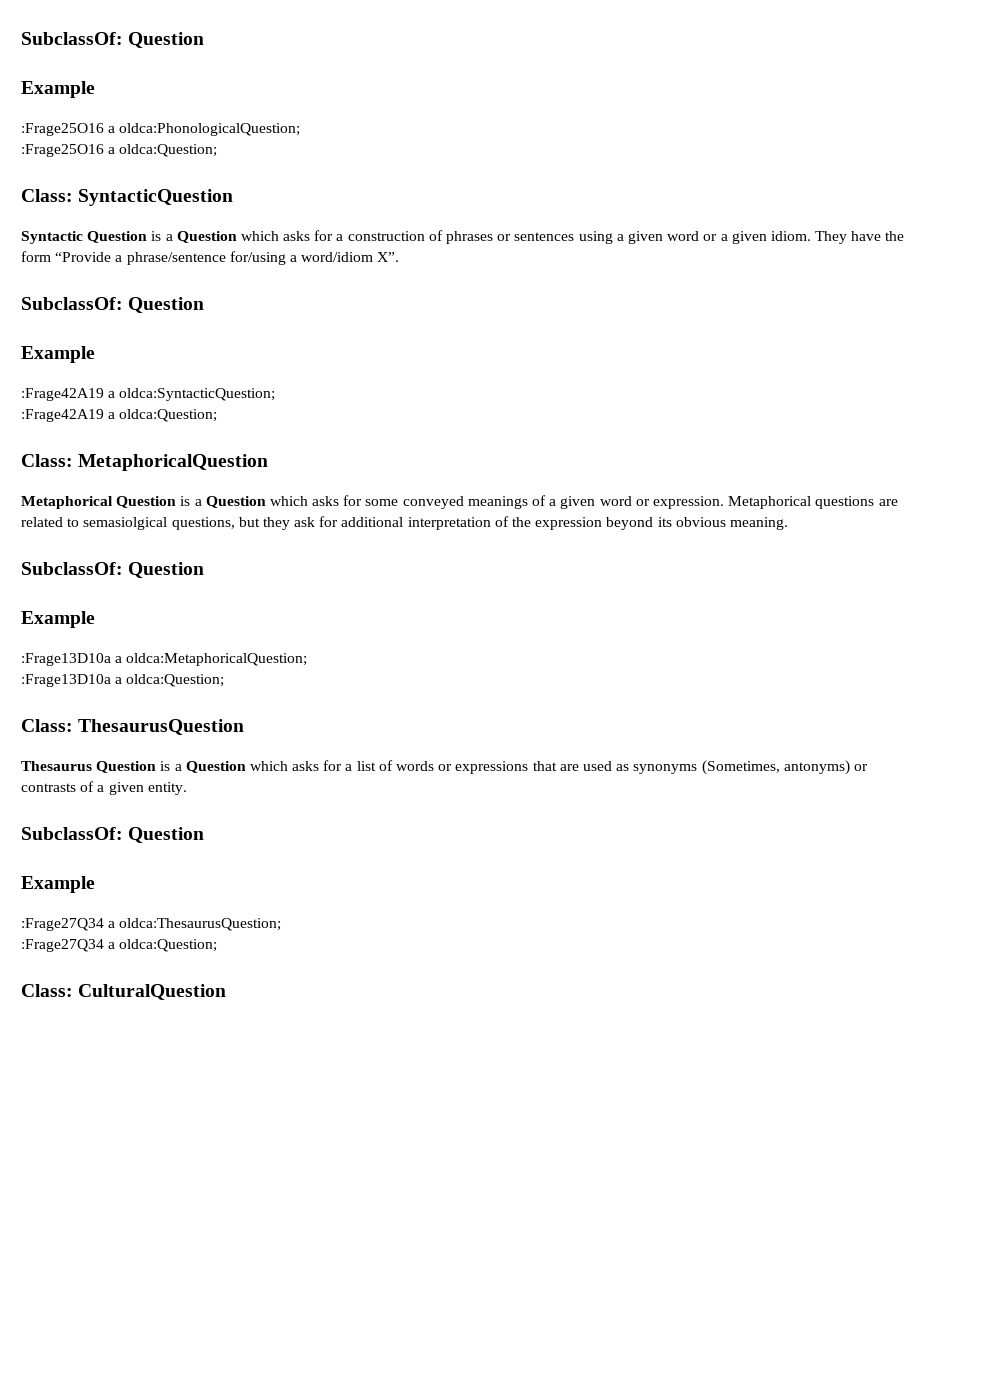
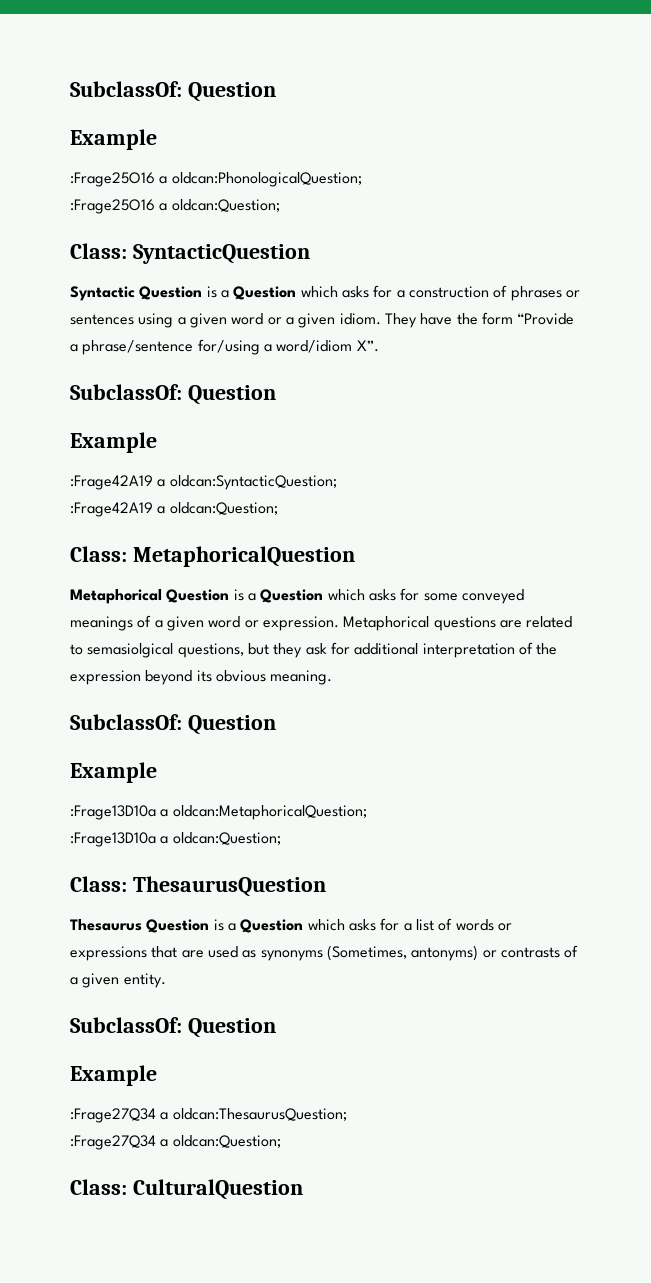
[119,123,301,136] [21,144,218,157] oldca:PhonologicalQuestion; // :Frage25O16 a oldca:Question; -> [171,172,362,187] [70,199,280,214] oldcan:PhonologicalQuestion; // :Frage25O16 a oldcan:Question;
[119,388,276,401] [21,409,218,422] oldca:SyntacticQuestion; // :Frage42A19 a oldca:Question; -> [169,475,337,490] [70,502,278,517] oldcan:SyntacticQuestion; // :Frage42A19 a oldcan:Question;
[126,653,308,666] [21,674,225,687] oldca:MetaphoricalQuestion; // :Frage13D10a a oldca:Question; -> [172,805,367,820] [70,832,281,847] oldcan:MetaphoricalQuestion; // :Frage13D10a a oldcan:Question;
[119,918,282,931] [21,939,218,952] oldca:ThesaurusQuestion; // :Frage27Q34 a oldca:Question; -> [172,1108,347,1121] [70,1135,281,1150] oldcan:ThesaurusQuestion; // :Frage27Q34 a oldcan:Question;

